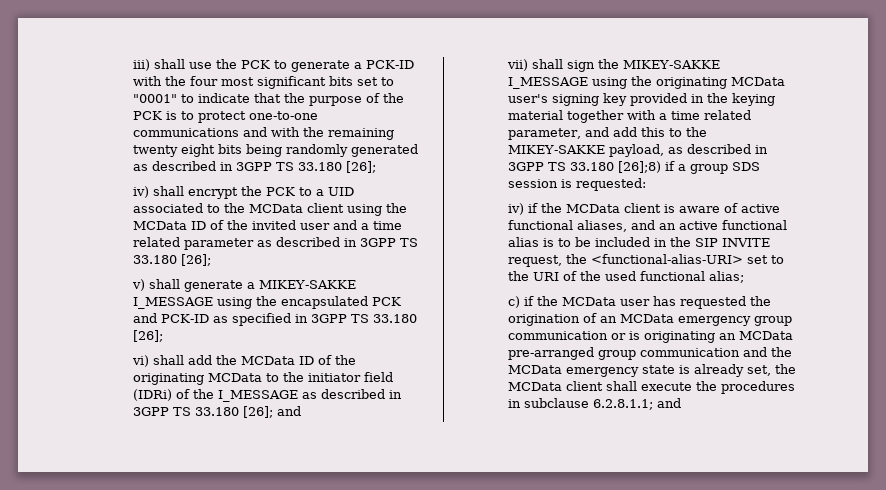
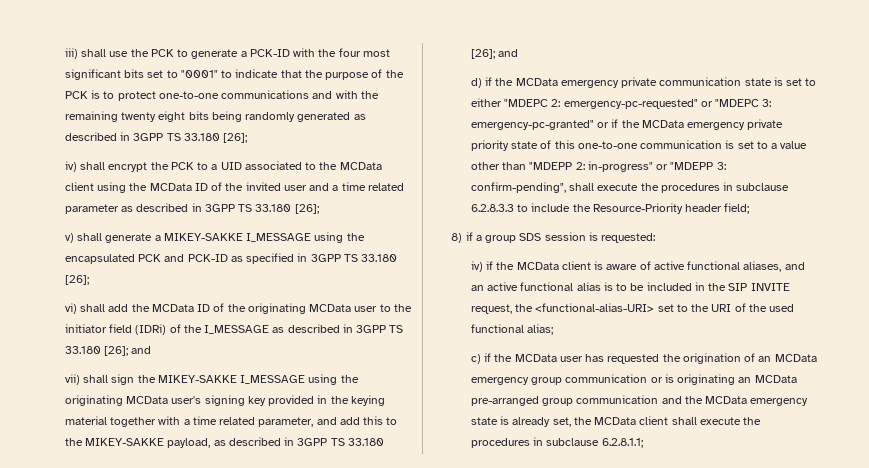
(262, 377) none -> [354,306,378,312] user
[617,161,661,173] [26];8) -> [470,49,519,59] [470,77,817,88] [470,98,772,109] [470,119,784,130] [470,140,808,151] [470,161,726,172] [470,182,790,193] [470,203,750,214] [451,233,463,243] [26]; and // d) if the MCData emergency private communication state is set to either "MDEPC 2: emergency-pc-requested" or "MDEPC 3: emergency-pc-granted" or if the MCData emergency private priority state of this one-to-one communication is set to a value other than "MDEPP 2: in-progress" or "MDEPP 3: confirm-pending", shall execute the procedures in subclause 6.2.8.3.3 to include the Resource-Priority header field; // 8)
[656,398,681,408] and -> (643, 443) none

